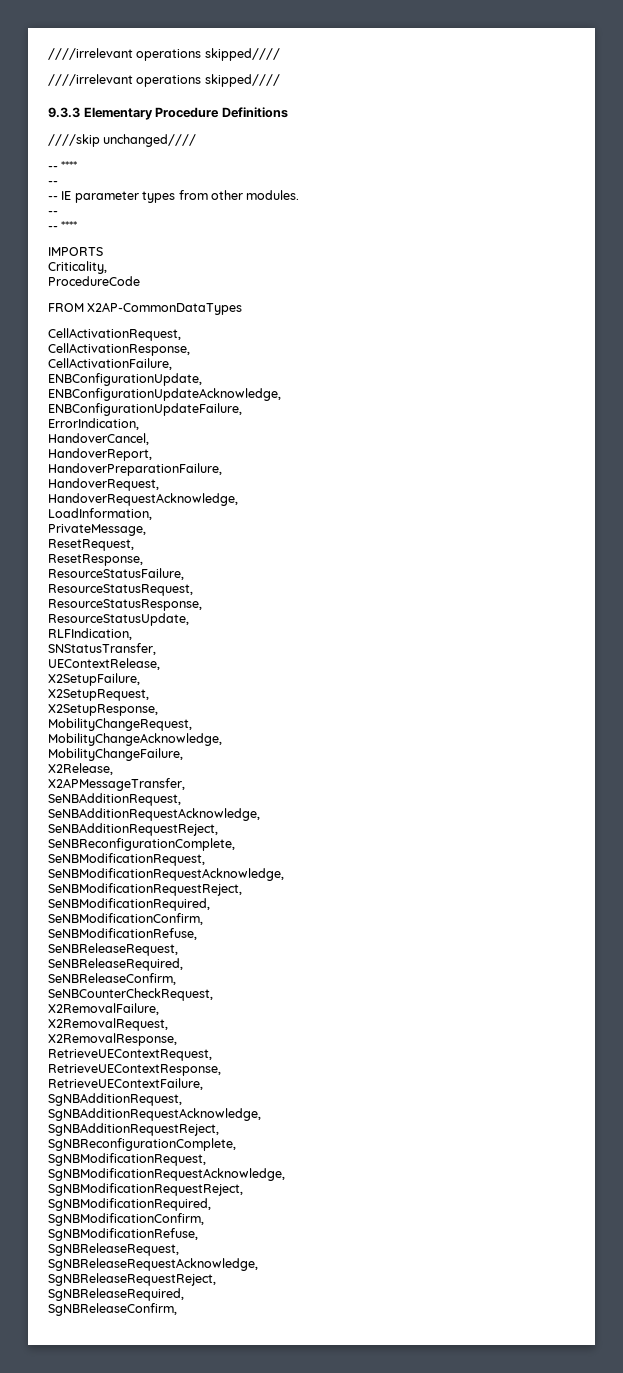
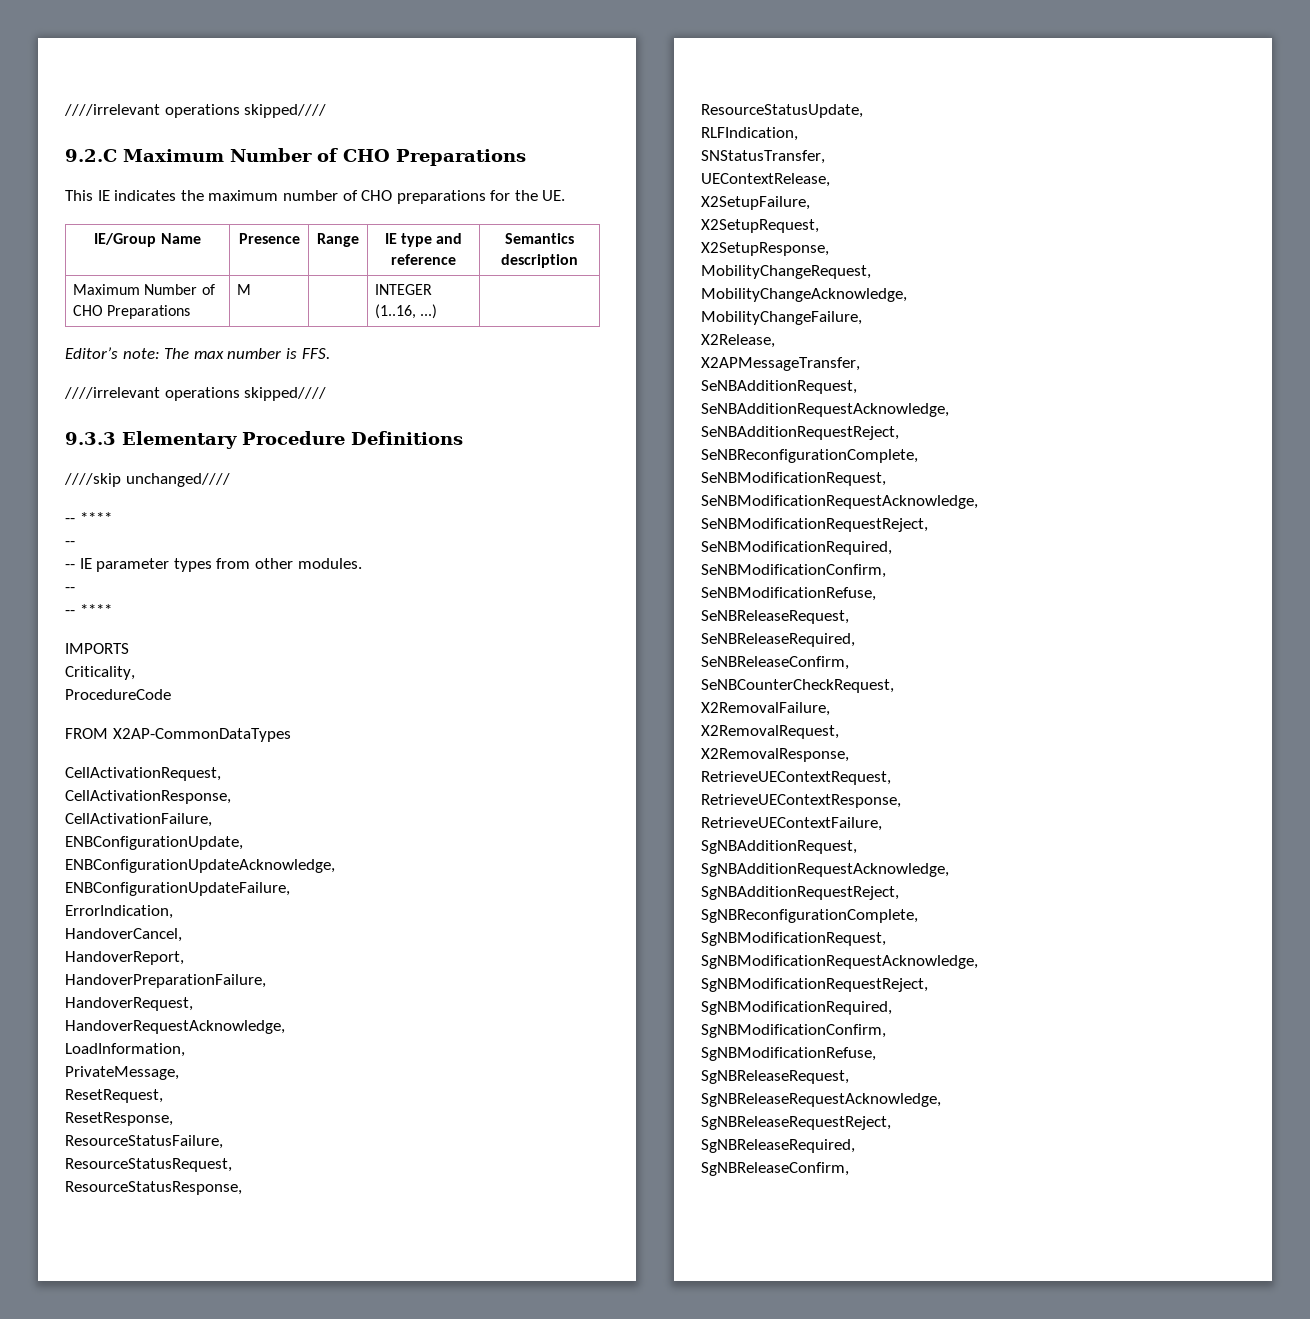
[48,48,280,61] ////irrelevant operations skipped//// -> [64,104,327,118] [65,148,526,166] [65,190,566,204] [94,233,201,247] [238,233,300,244] [317,233,359,247] [384,233,463,247] [391,254,456,265] [505,233,574,244] [501,254,578,268] [73,284,215,295] [73,305,191,319] [237,284,252,295] [375,284,433,295] [375,304,438,319] [65,347,330,359] ////irrelevant operations skipped//// // 9.2.C Maximum Number of CHO Preparations // This IE indicates the maximum number of CHO preparations for the UE. // IE/Group Name | Presence | Range | IE type and reference | Semantics description // Maximum Number of CHO Preparations | M | | INTEGER (1..16, ...) | // Editor’s note: The max number is FFS.

